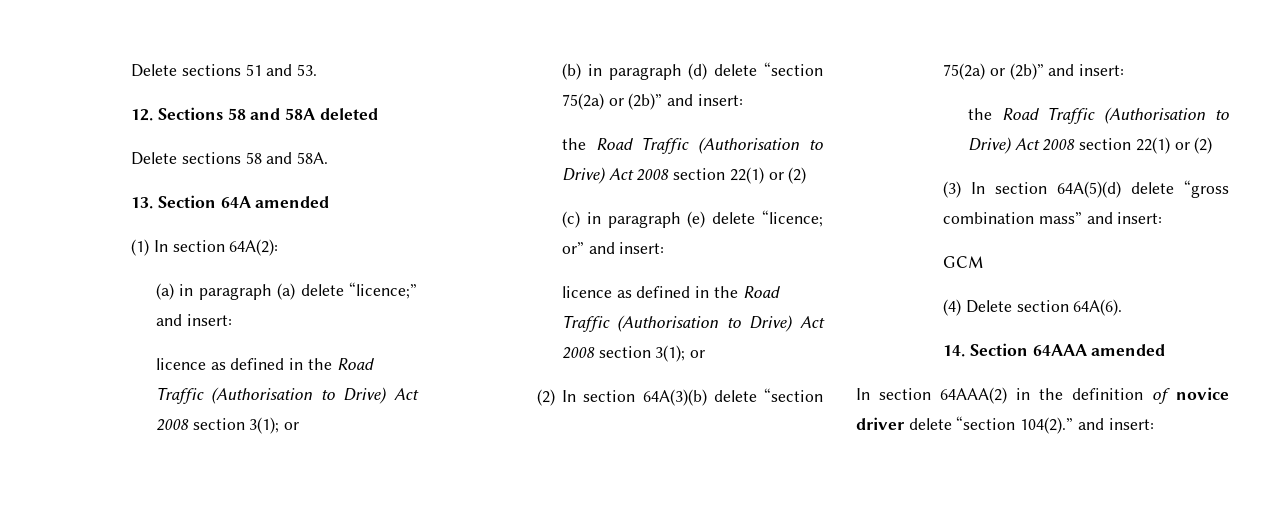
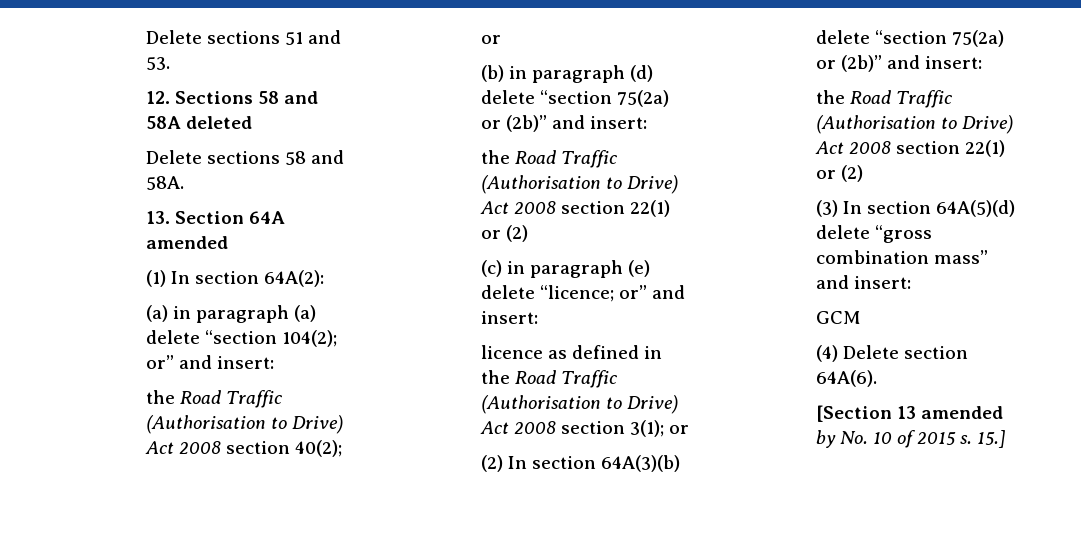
[349,282,418,299] [155,314,232,326] [155,358,375,370] [155,387,419,404] [155,417,280,434] “licence;” and insert: // licence as defined in the Road Traffic (Authorisation to Drive) Act 2008 section 3(1); -> [204,330,337,347] [145,355,274,369] [145,390,283,408] [145,415,343,434] [144,440,343,457] “section 104(2); or” and insert: // the Road Traffic (Authorisation to Drive) Act 2008 section 40(2);
[943,343,1166,357] [856,387,1229,404] [856,416,1154,434] 14. Section 64AAA amended // In section 64AAA(2) in the definition of novice driver delete “section 104(2).” and insert: -> [815,405,1003,422] [815,430,1007,448] [Section 13 amended by No. 10 of 2015 s. 15.]

